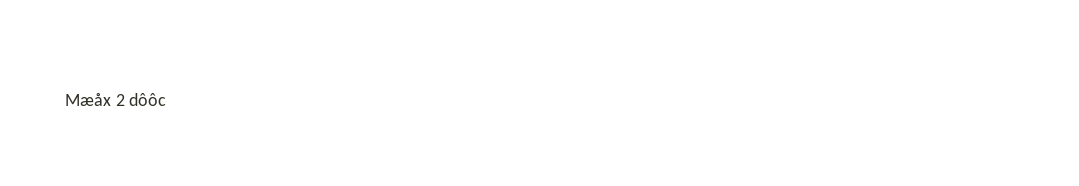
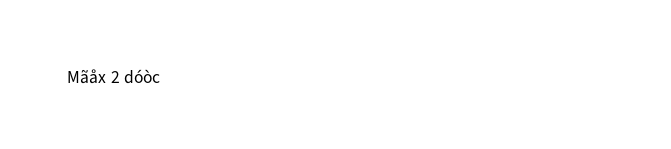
[65,93,167,106] Mæåx 2 dôôc -> [67,69,161,84] Mãåx 2 dóòc

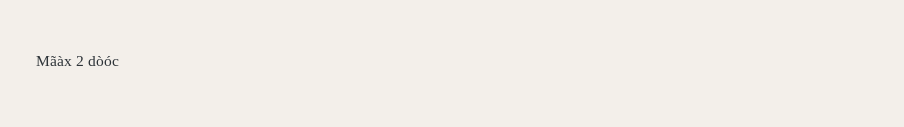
[67,69,161,84] Mãåx 2 dóòc -> [36,56,120,66] Mãàx 2 dòóc

